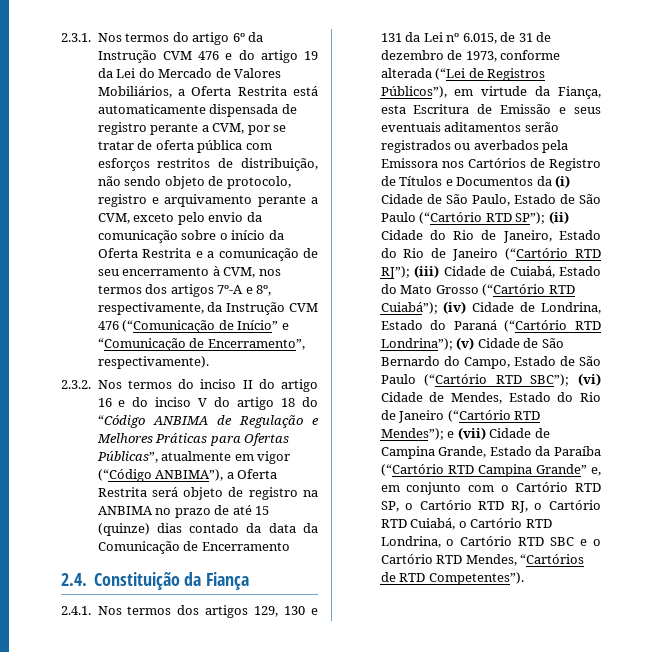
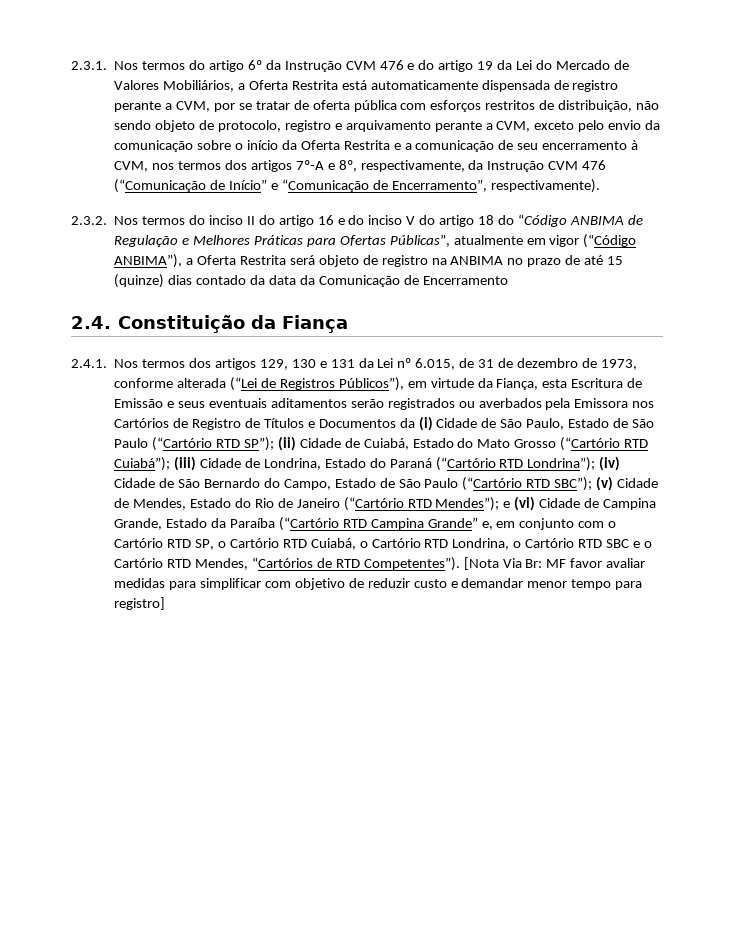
[429,230,601,243] [380,248,601,261] [380,265,486,279] do Rio de Janeiro, Estado do Rio de Janeiro (“Cartório RTD RJ”); (iii) Cidade -> (341, 443) none
[443,301,467,314] (iv) -> [174,456,197,471] (iii)
[456,337,475,350] (v) -> [599,456,621,471] (iv)
[578,373,601,386] (vi) -> [596,476,614,491] (v)
[457,427,486,440] (vii) -> [514,496,536,511] (vi)
[510,500,601,513] [380,519,407,528] RJ, o Cartório RTD -> (307, 543) none
(524, 578) none -> [463,557,646,570] [114,578,643,590] [114,597,166,610] [Nota Via Br: MF favor avaliar medidas para simplificar com objetivo de reduzir custo e demandar menor tempo para registro]

